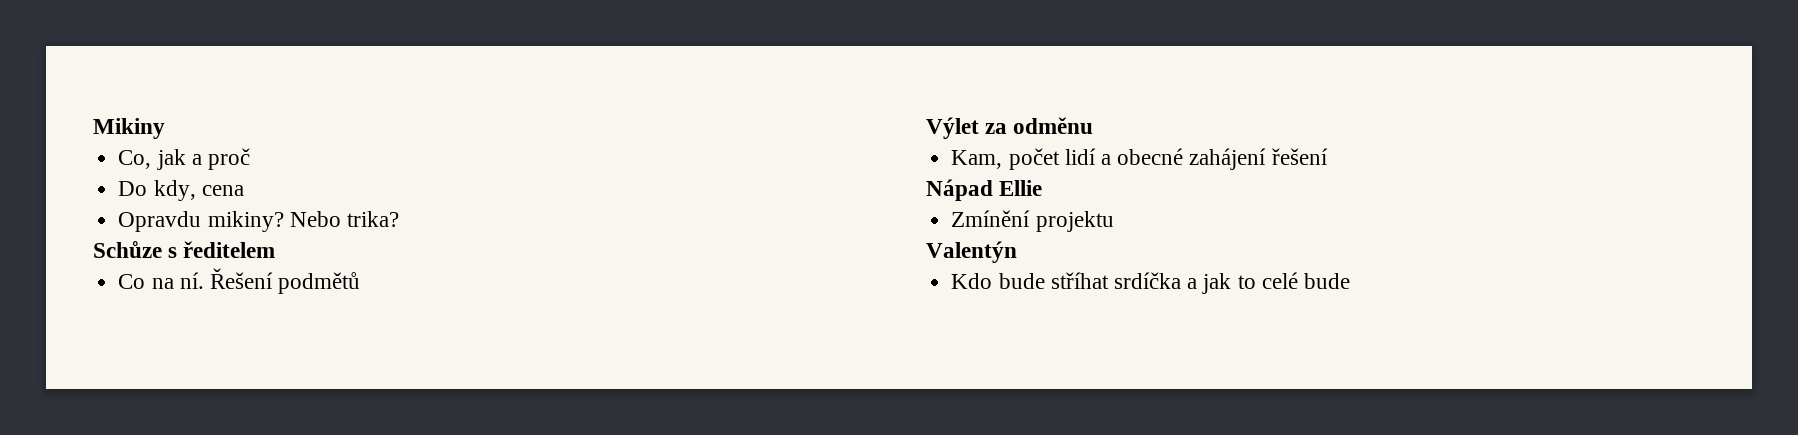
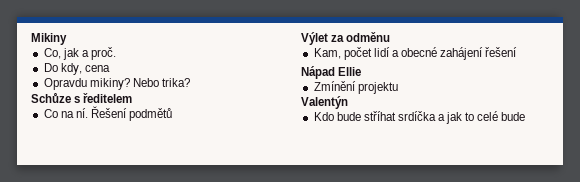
[207,148,250,170] proč -> [90,47,116,60] proč.

